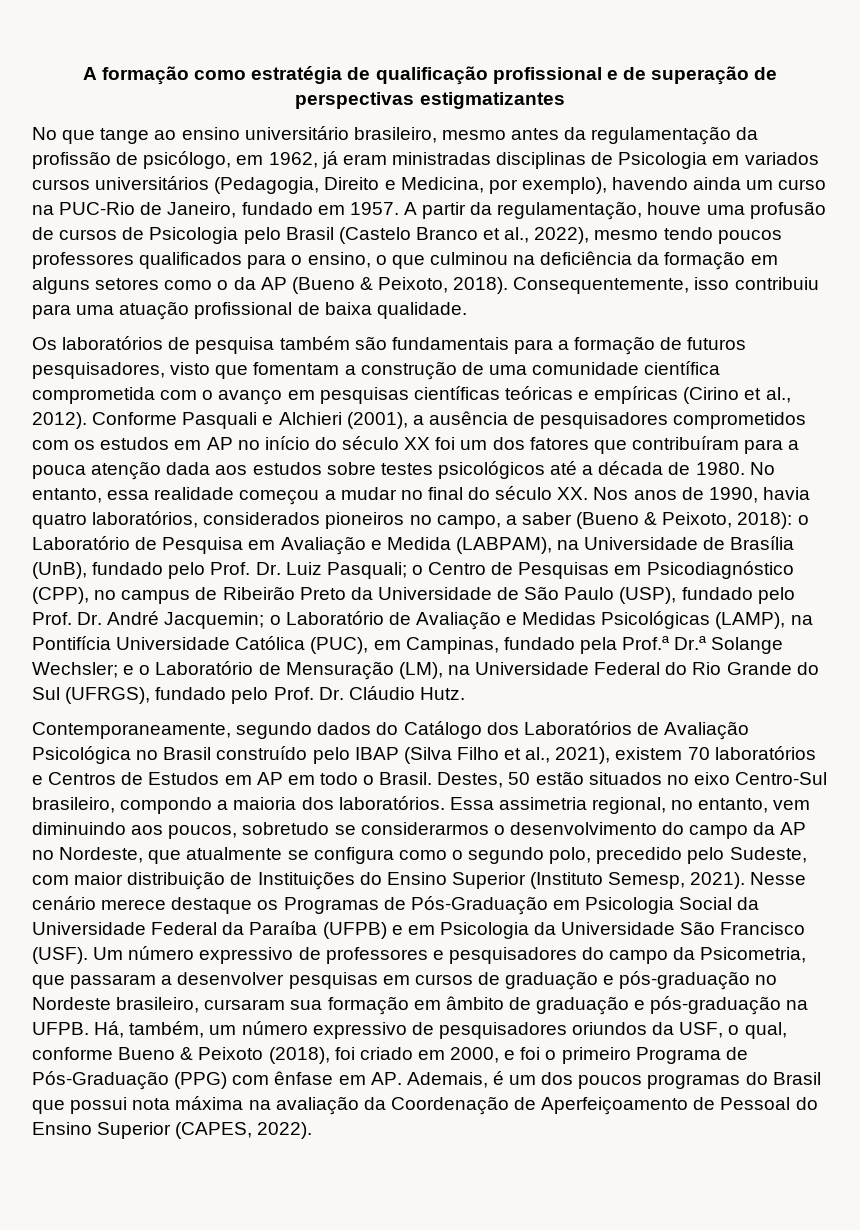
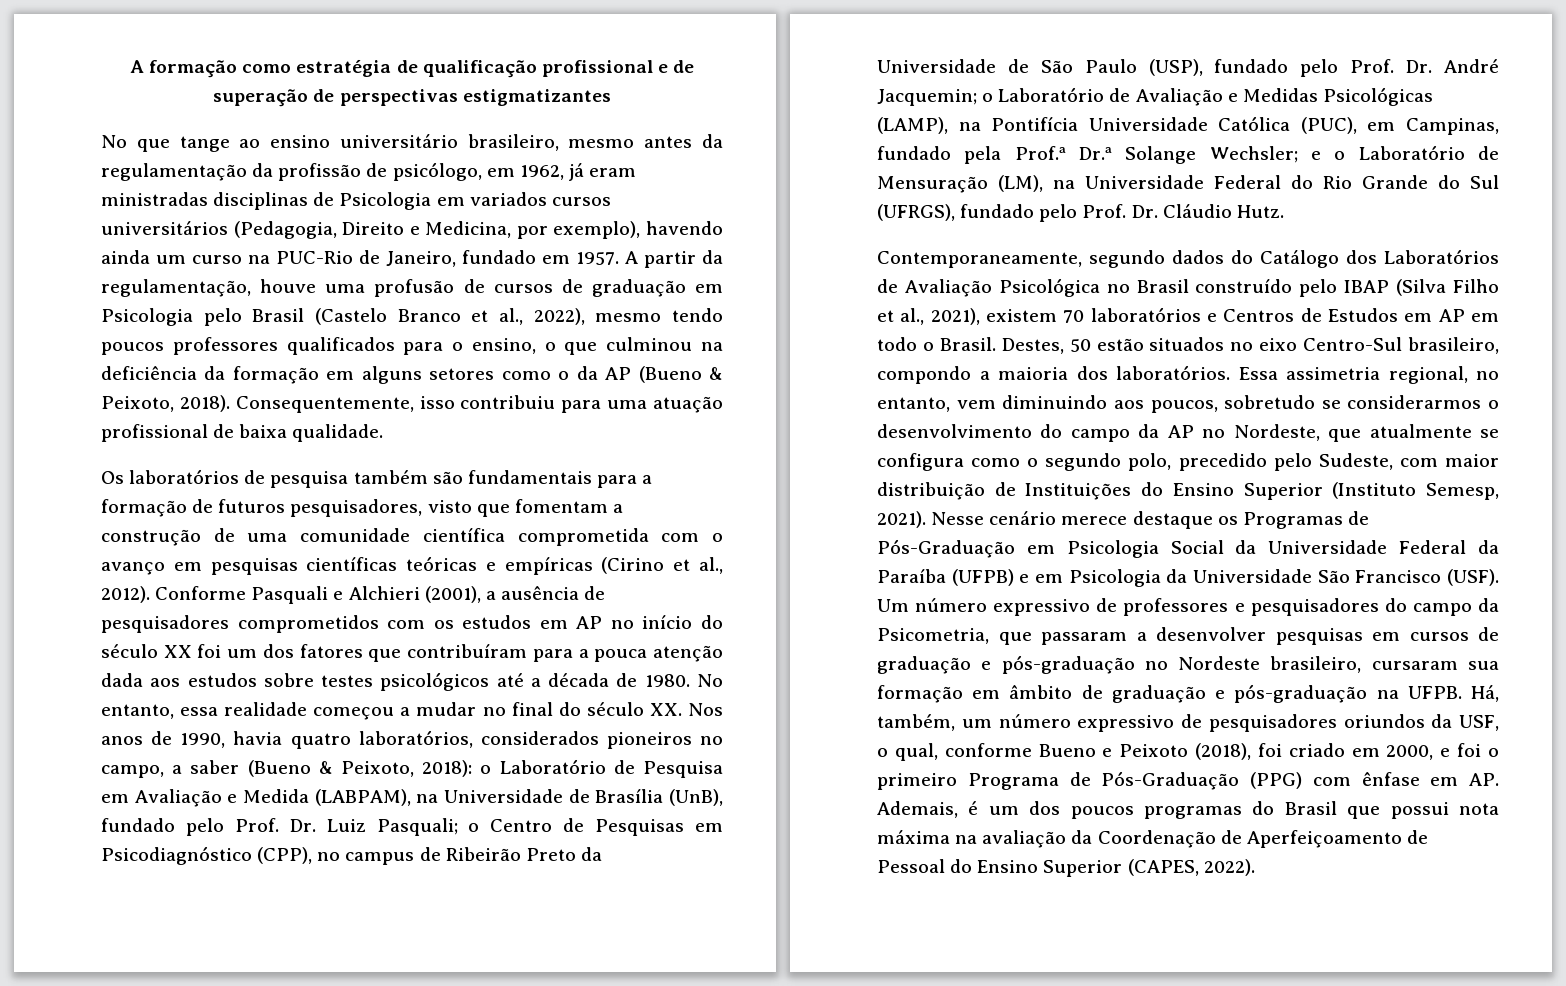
(145, 233) none -> [591,279,723,297] graduação em
[180,1047,194,1060] & -> [1102,748,1113,757] e

